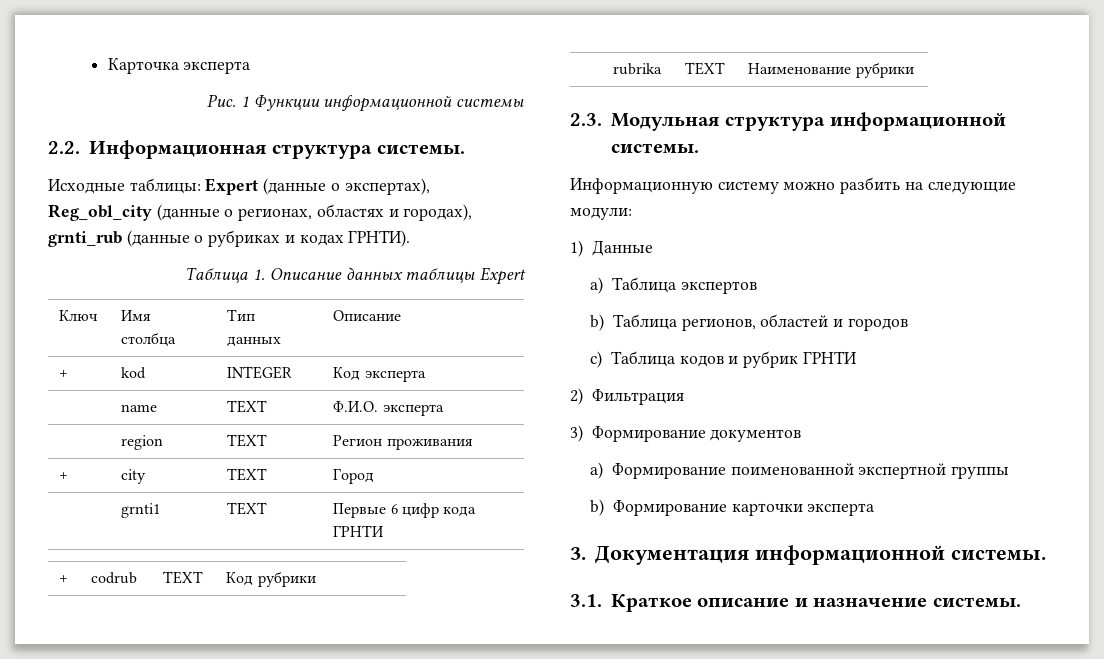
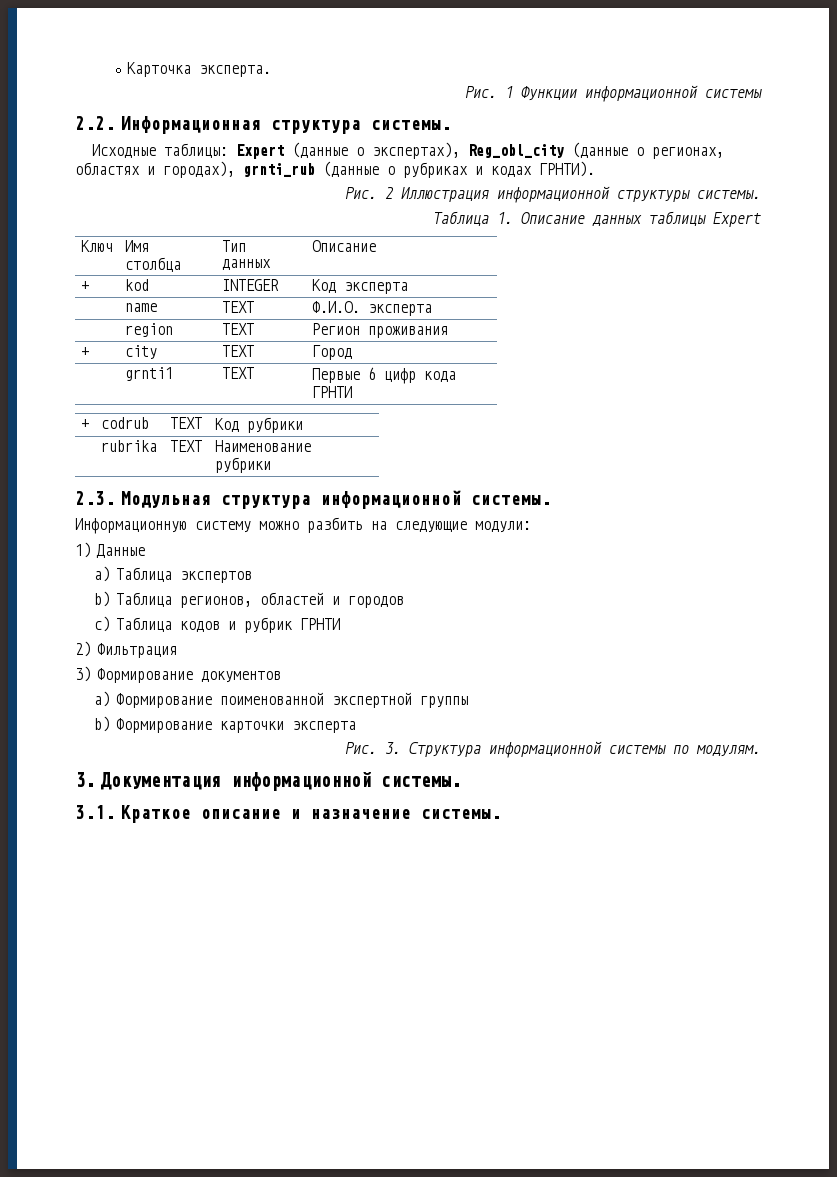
[183,61,251,74] эксперта -> [198,65,271,77] эксперта.
(411, 238) none -> [345,186,761,203] // Рис. 2 Иллюстрация информационной структуры системы.
(875, 509) none -> [345,741,761,758] // Рис. 3. Структура информационной системы по модулям.

